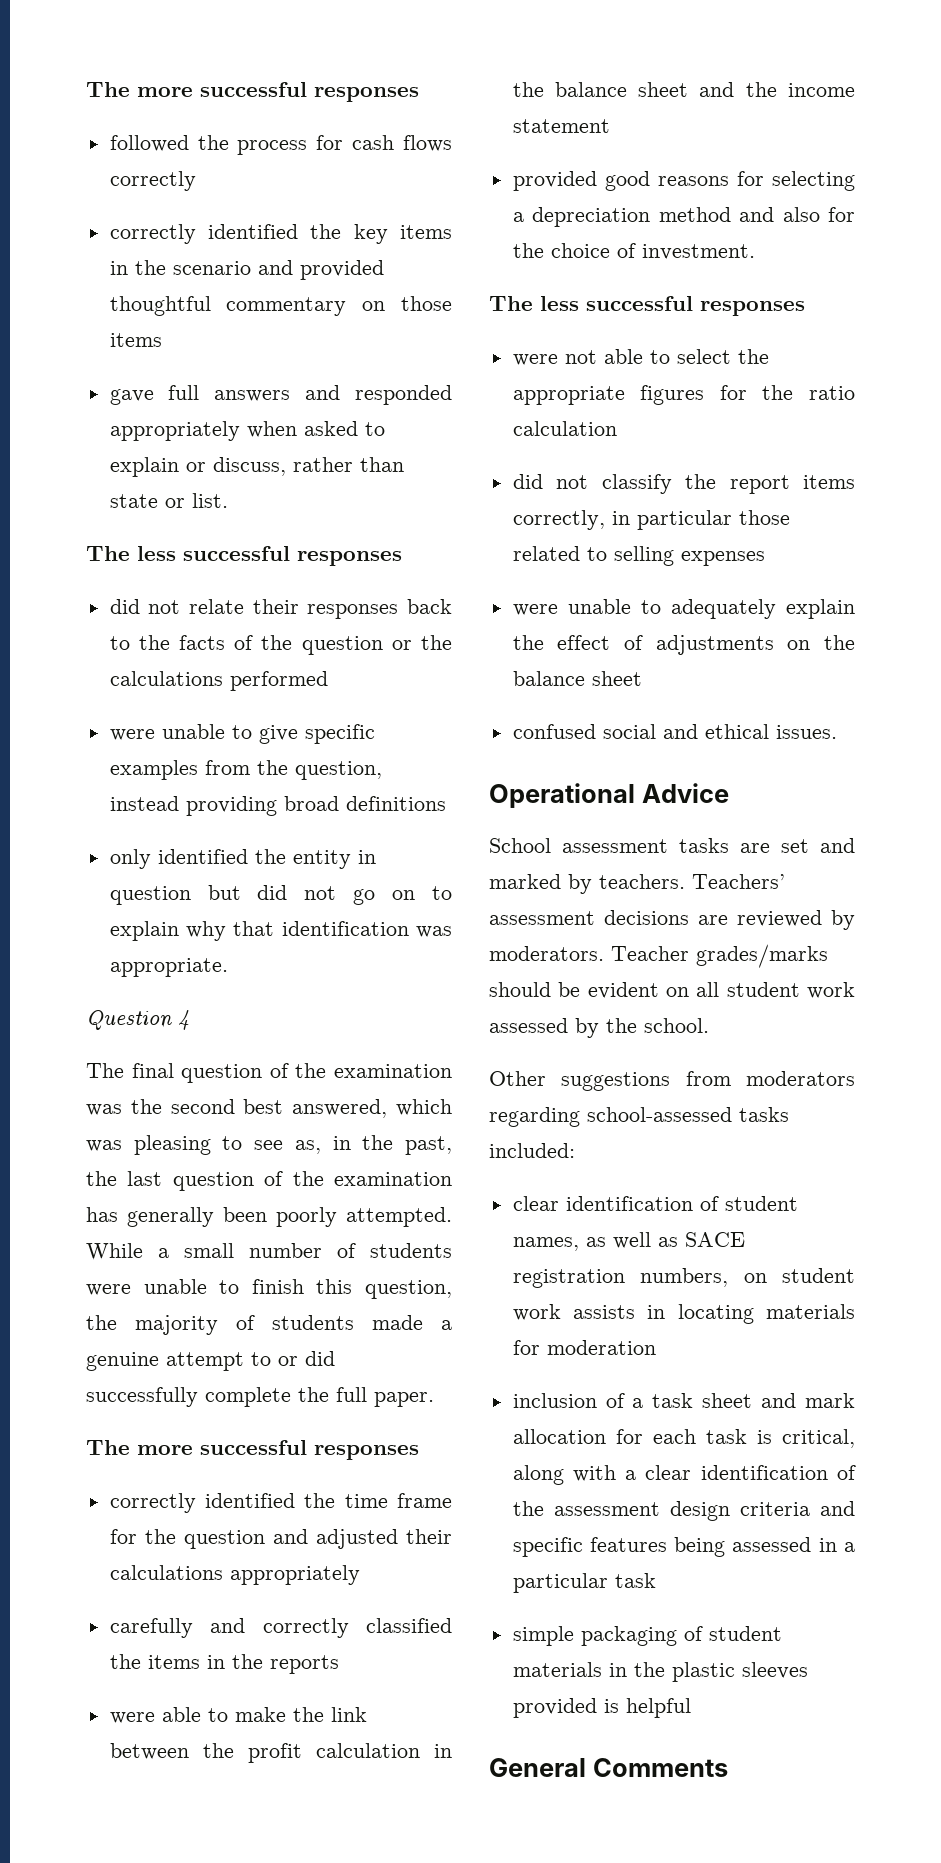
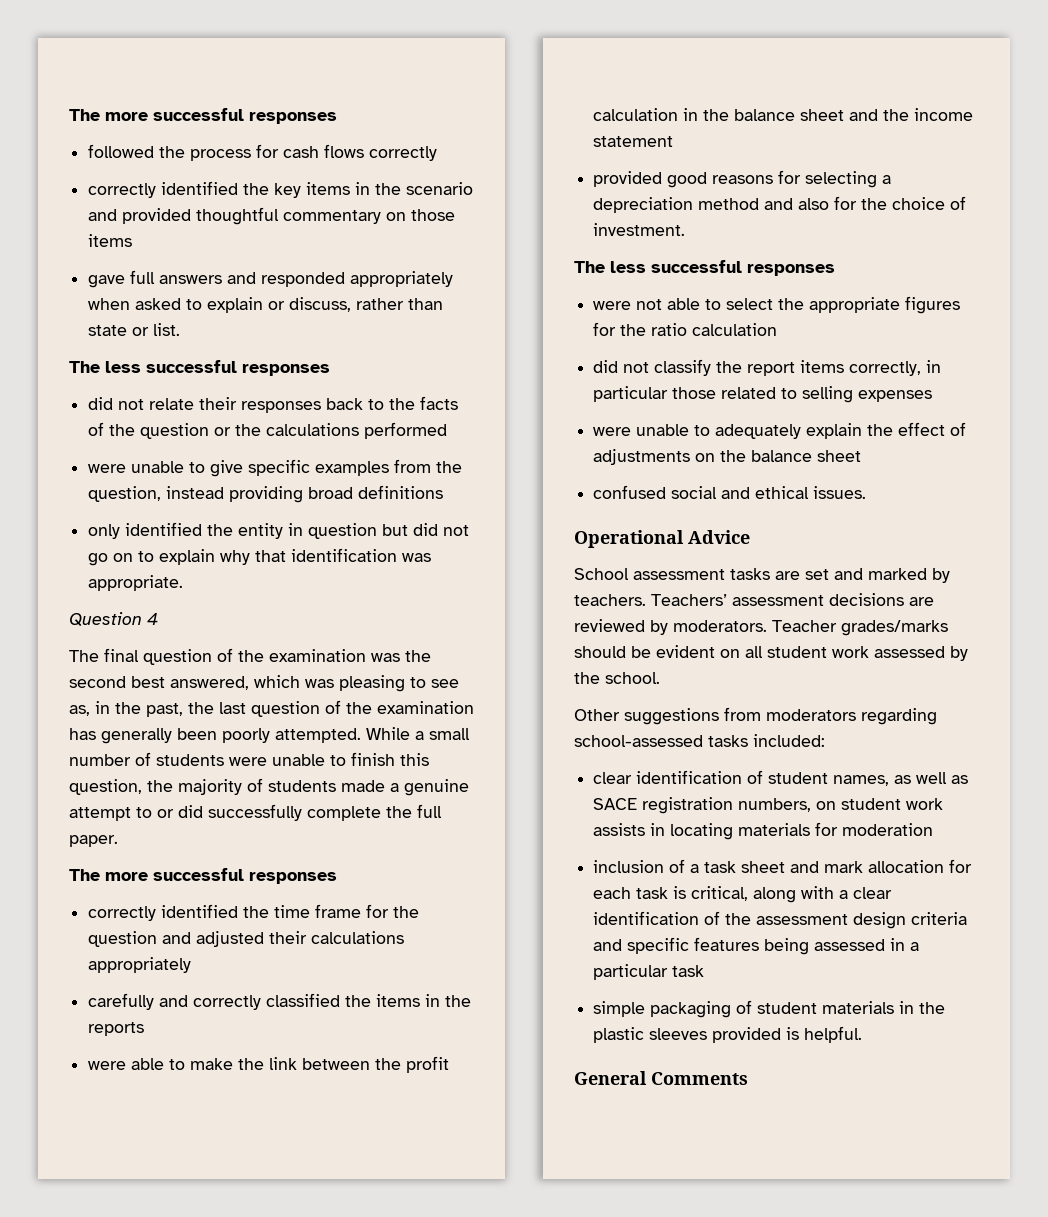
[625,1698,691,1718] helpful -> [804,1026,863,1043] helpful.

